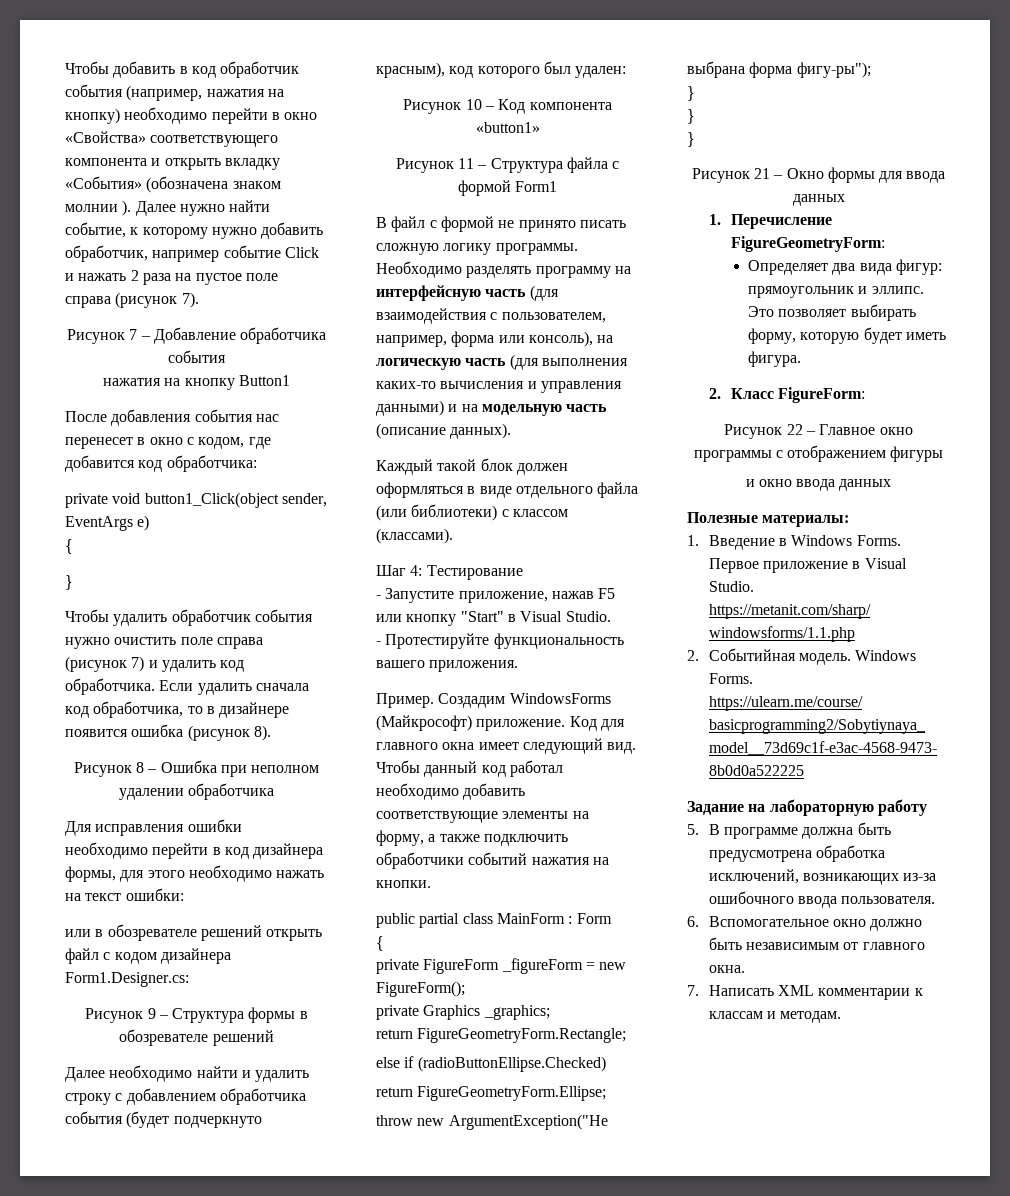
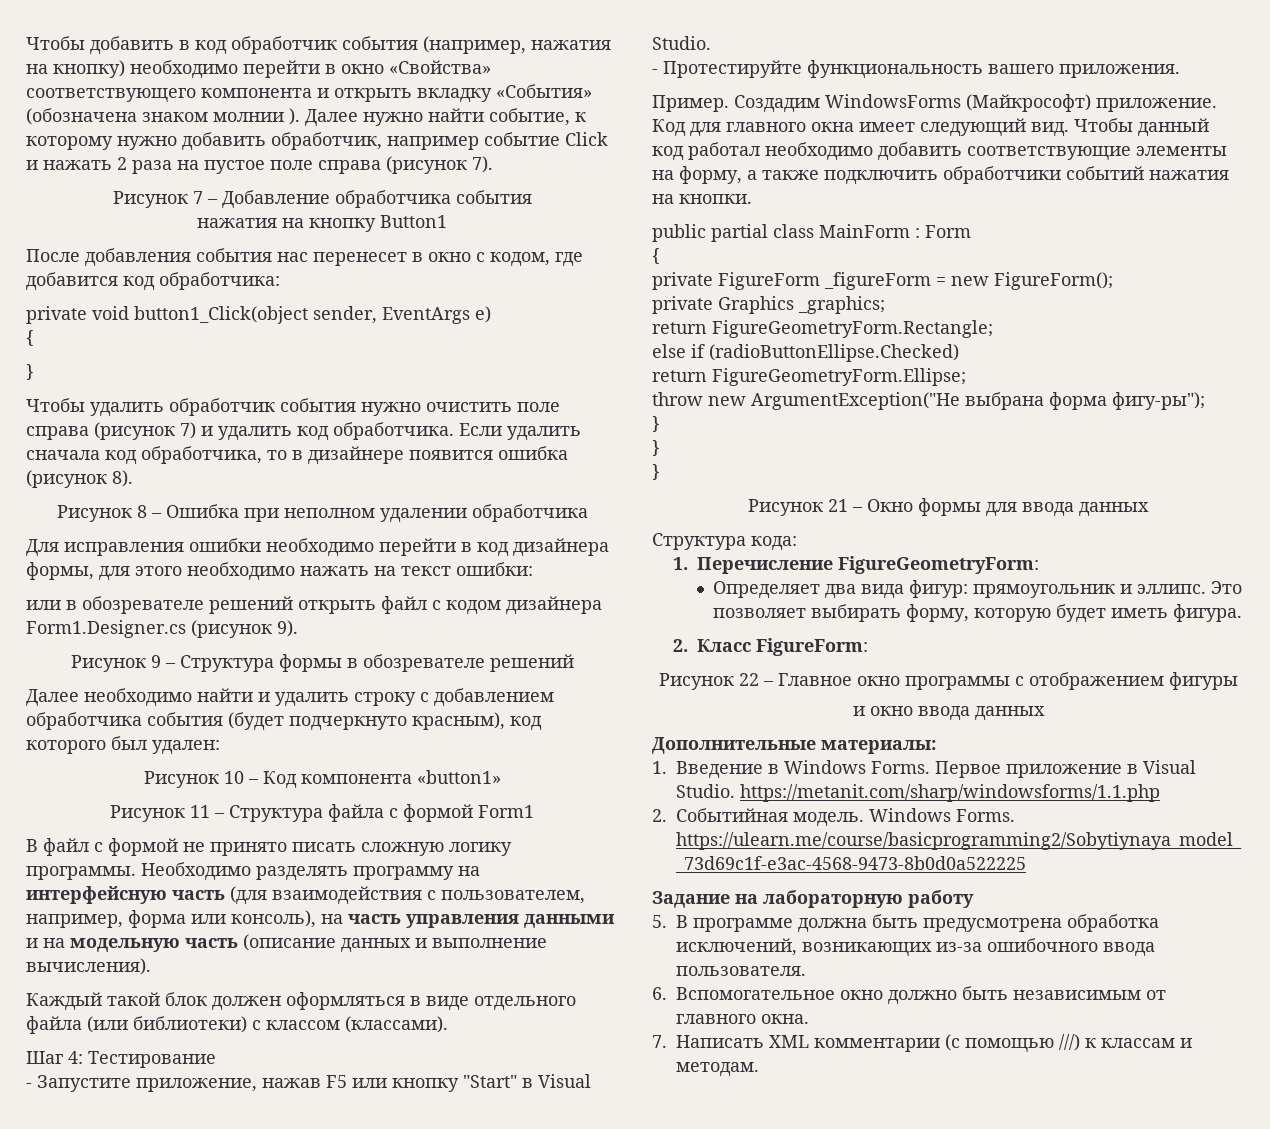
[65,972,189,987] Form1.Designer.cs: -> [26,620,298,638] Form1.Designer.cs (рисунок 9).
[376,354,628,370] [376,381,622,393] [376,400,444,416] логическую часть (для выполнения каких-то вычисления и управления данными) -> [348,914,615,928] часть управления данными
[450,423,512,439] данных). -> [341,938,547,953] [26,958,151,975] данных и выполнение вычисления).
(845, 200) none -> [652,533,797,551] // Структура кода:
[687,512,758,523] Полезные -> [652,737,816,754] Дополнительные
(911, 994) none -> [945,1034,1080,1053] (с помощью ///)

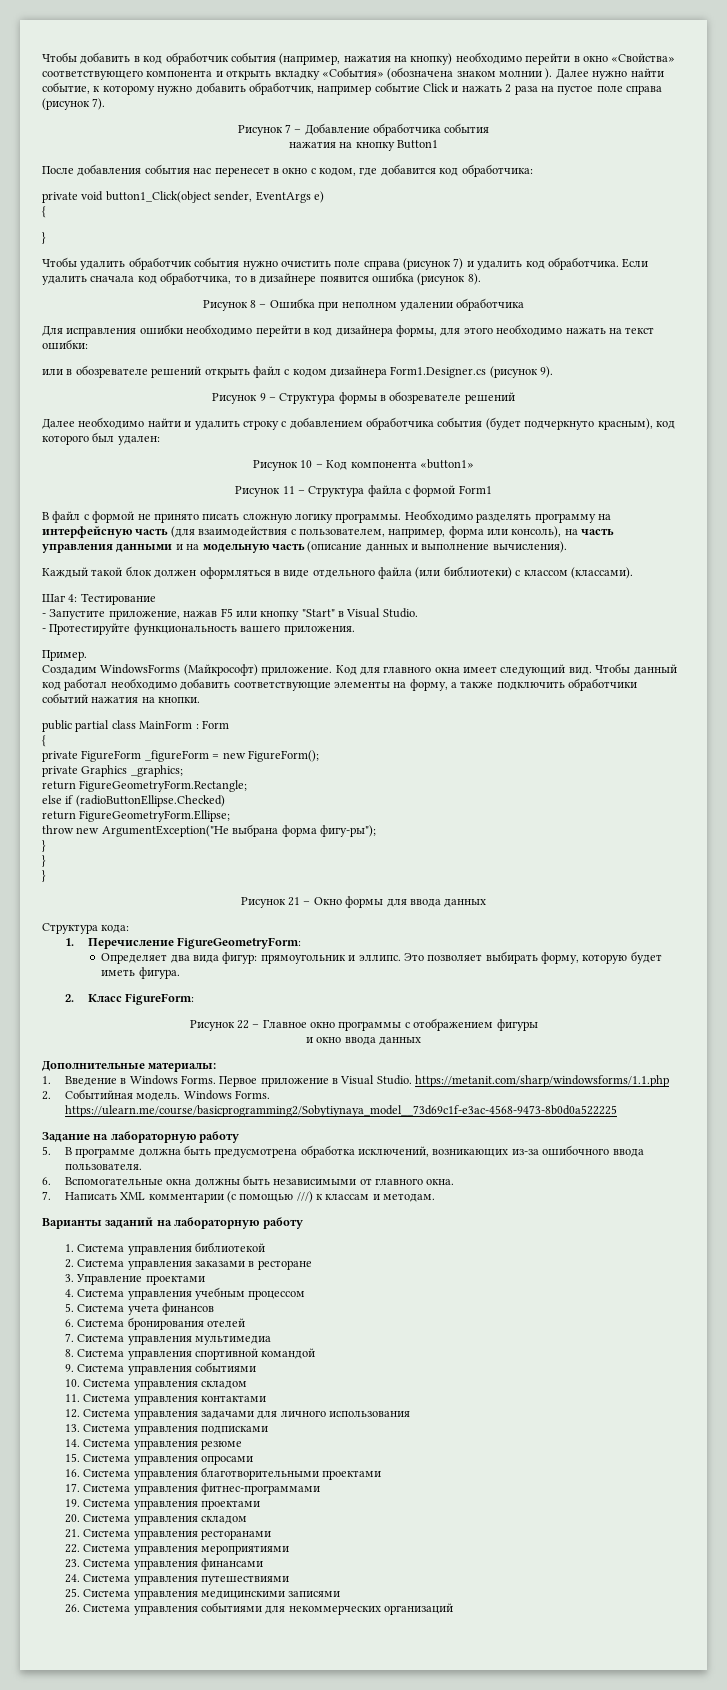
(729, 103) none -> (87, 655) //
[676,986,1141,1005] Вспомогательное окно должно быть независимым -> [64,1175,357,1187] Вспомогательные окна должны быть независимыми
(759, 1069) none -> [42,1217,303,1229] [64,1242,265,1255] [64,1259,312,1270] [64,1274,205,1285] [64,1287,306,1300] [64,1303,214,1315] [64,1317,245,1330] [64,1333,271,1345] [64,1348,316,1360] [64,1362,256,1375] [64,1379,247,1390] [64,1394,266,1405] [64,1409,411,1420] [64,1424,268,1435] [64,1439,242,1450] [64,1453,253,1465] [64,1467,382,1480] [64,1483,320,1495] [64,1499,260,1510] [64,1514,247,1525] [64,1529,271,1540] [64,1544,289,1555] [64,1558,263,1570] [64,1574,289,1585] [64,1588,341,1600] [64,1602,454,1615] // Варианты заданий на лабораторную работу // 1. Система управления библиотекой // 2. Система управления заказами в ресторане // 3. Управление проектами // 4. Система управления учебным процессом // 5. Система учета финансов // 6. Система бронирования отелей // 7. Система управления мультимедиа // 8. Система управления спортивной командой // 9. Система управления событиями // 10. Система управления складом // 11. Система управления контактами // 12. Система управления задачами для личного использования // 13. Система управления подписками // 14. Система управления резюме // 15. Система управления опросами // 16. Система управления благотворительными проектами // 17. Система управления фитнес-программами // 19. Система управления проектами // 20. Система управления складом // 21. Система управления ресторанами // 22. Система управления мероприятиями // 23. Система управления финансами // 24. Система управления путешествиями // 25. Система управления медицинскими записями // 26. Система управления событиями для некоммерческих организаций

